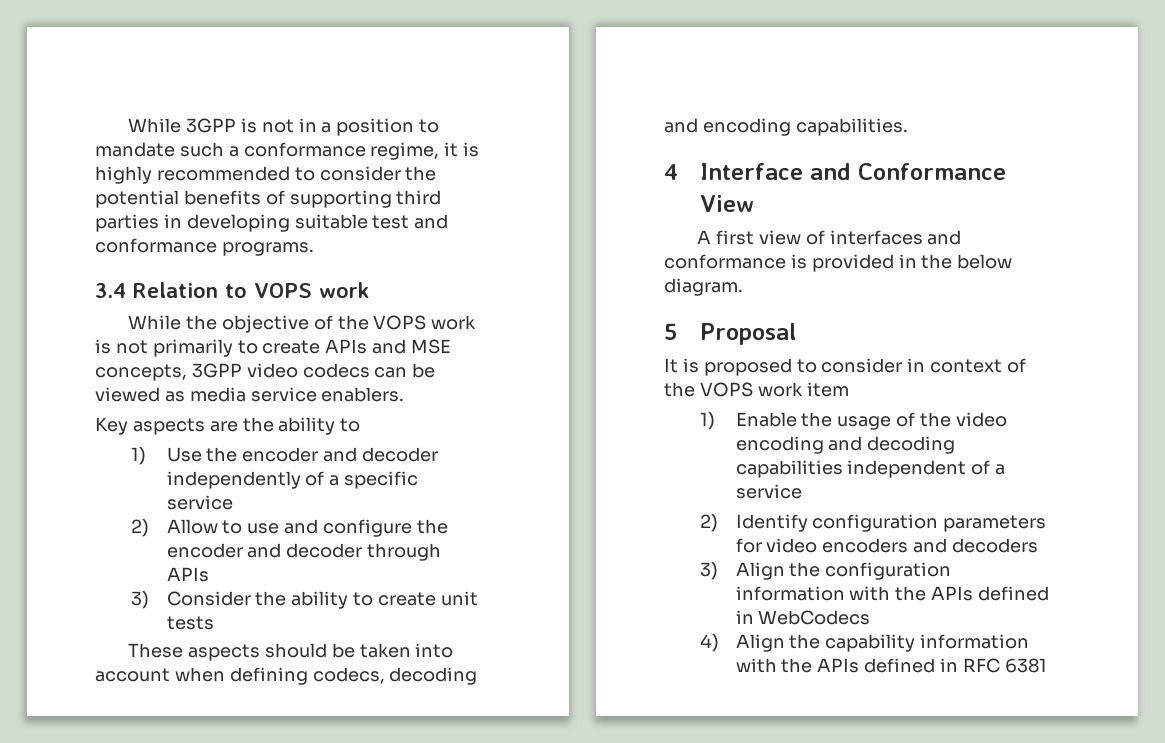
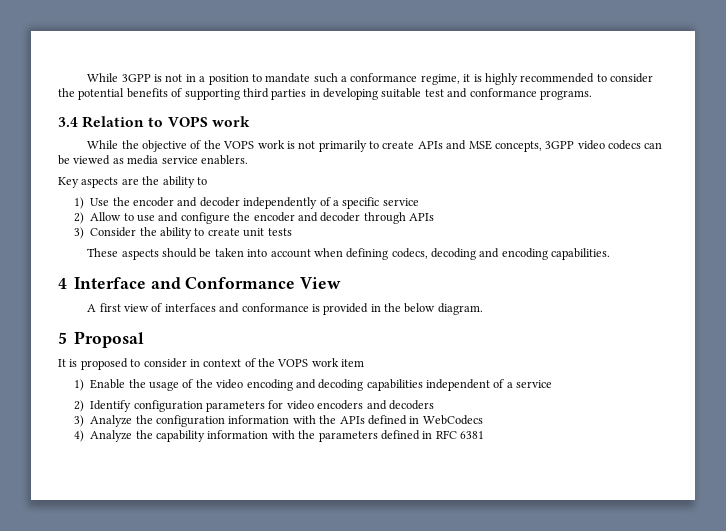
[735,562,785,580] Align -> [90,415,133,427] Analyze
[735,634,785,652] Align -> [90,430,133,442] Analyze
[817,658,860,673] APIs -> [318,431,378,442] parameters

